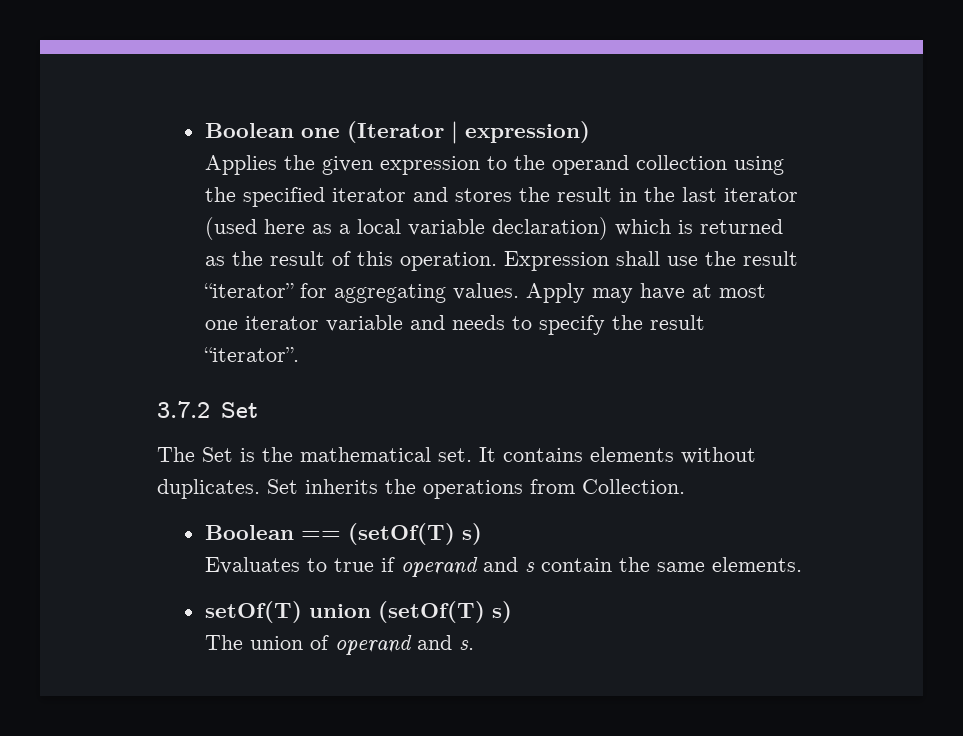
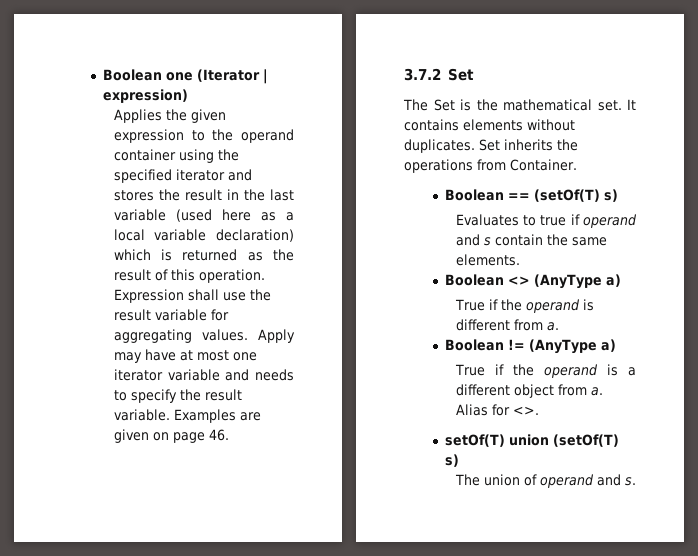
[636,155,728,170] collection -> [113,149,176,161] container
[724,188,799,202] iterator -> [113,209,166,221] variable
[204,283,295,298] “iterator” -> [154,309,207,321] variable
[204,347,300,362] “iterator”. -> [113,409,261,423] [113,429,229,443] variable. Examples are given on page 46.
[582,479,685,494] Collection. -> [510,159,577,171] Container.
(803, 564) none -> [444,274,621,289] [454,299,594,313] [455,319,559,331] [444,339,616,354] [454,364,636,378] [455,384,603,398] [455,404,539,416] // Boolean <> (AnyType a) // True if the operand is different from a. // Boolean != (AnyType a) // True if the operand is a different object from a. Alias for <>.

